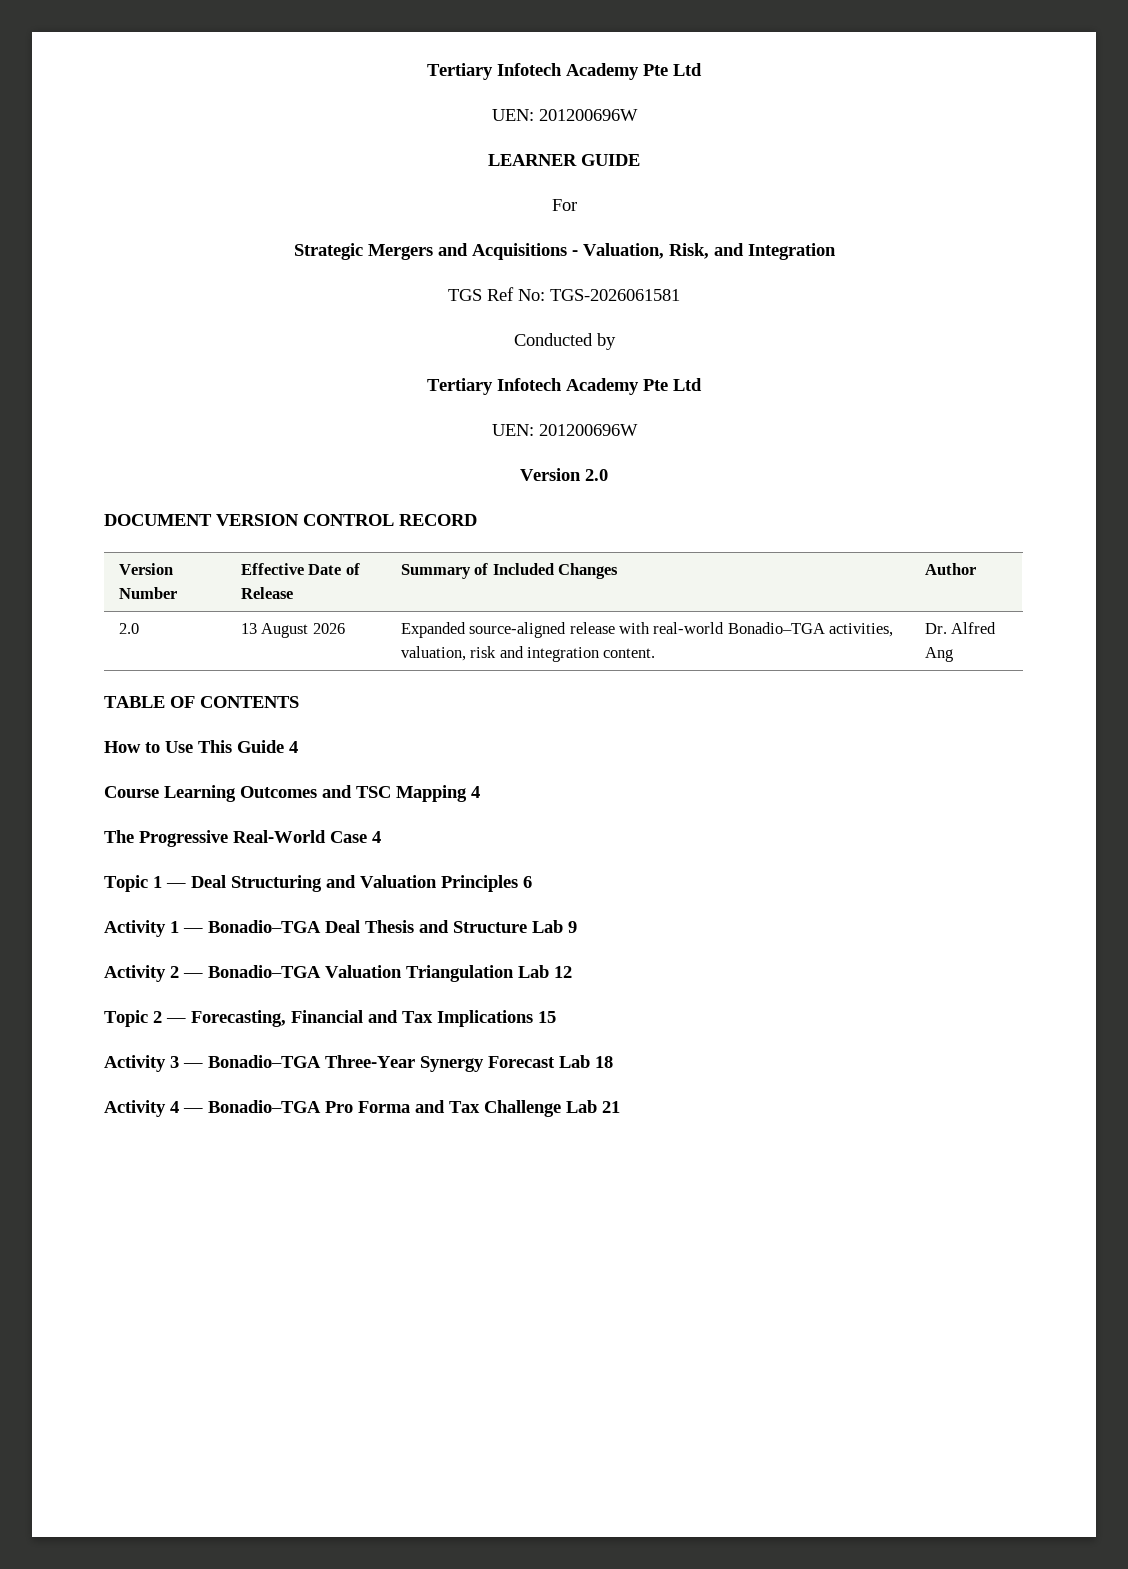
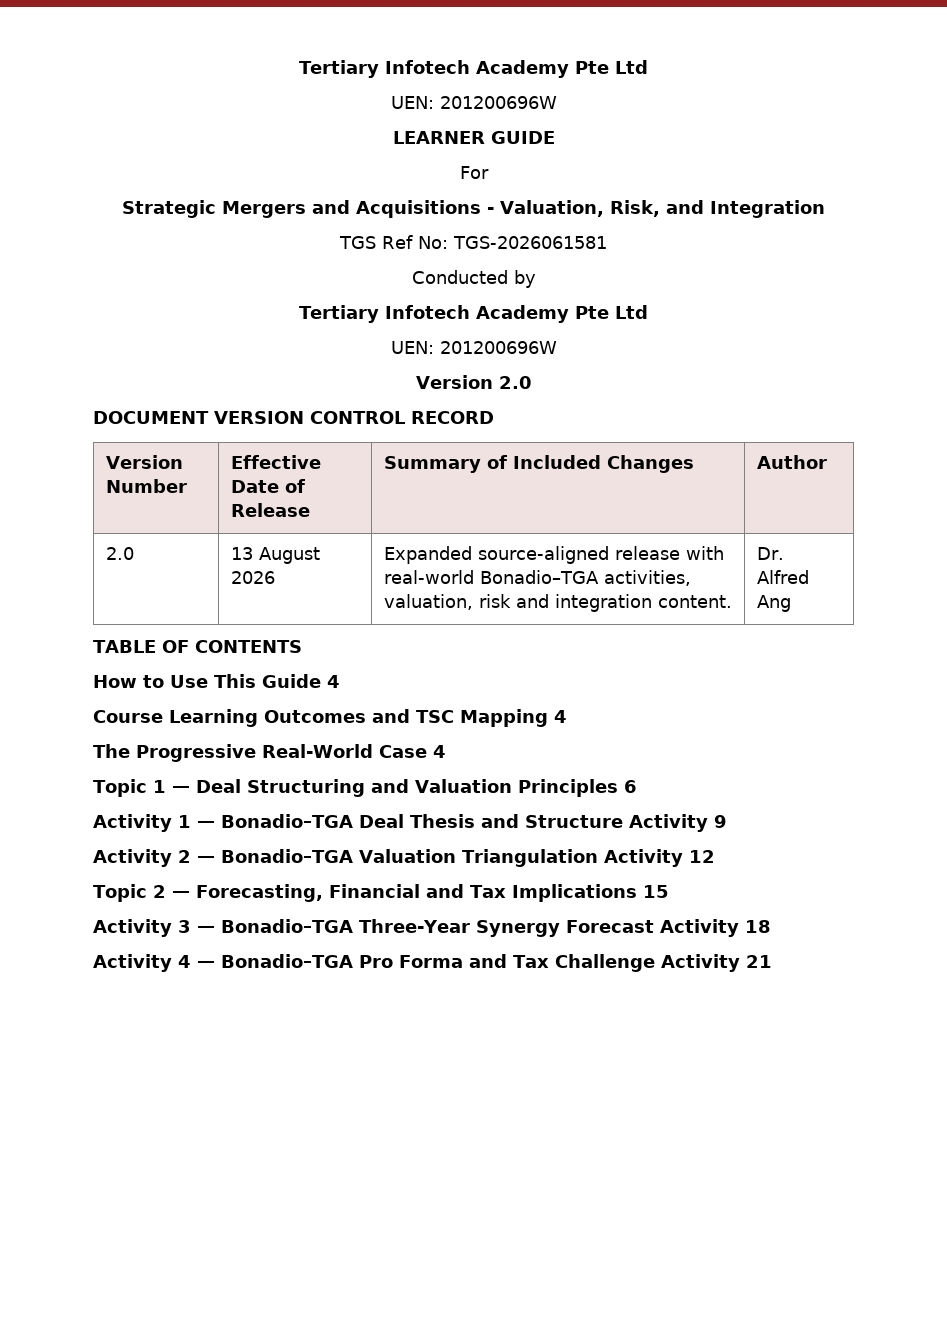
[532,920,563,933] Lab -> [629,814,708,832] Activity
[518,965,549,978] Lab -> [603,849,683,867] Activity
[559,1055,590,1068] Lab -> [659,919,739,937] Activity
[566,1100,597,1113] Lab -> [660,954,740,972] Activity

